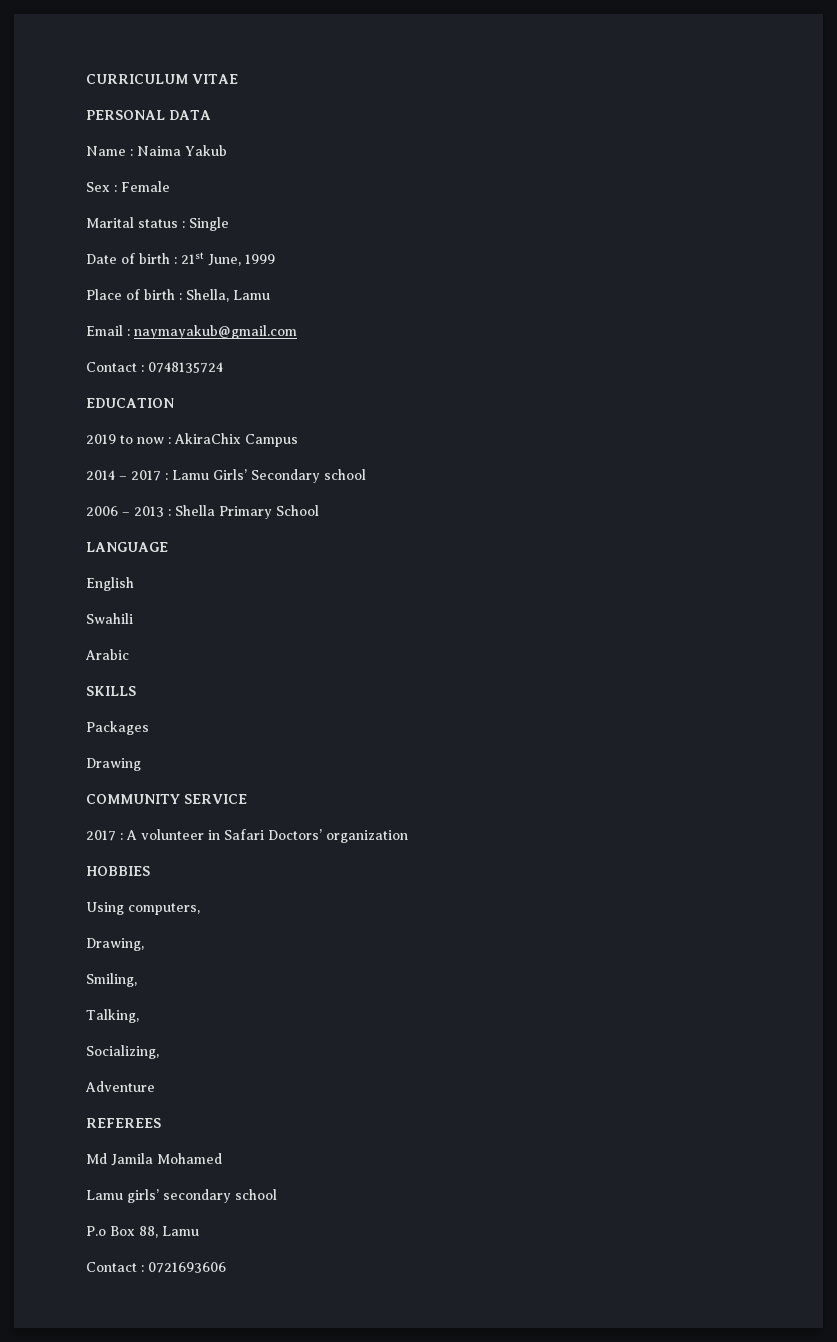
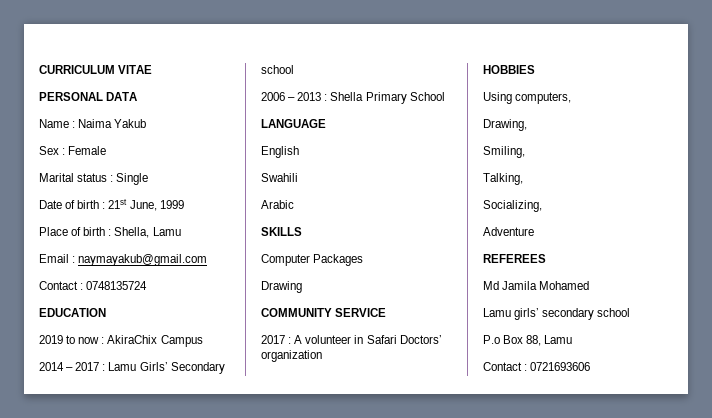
(136, 691) none -> [261,254,310,266] Computer

